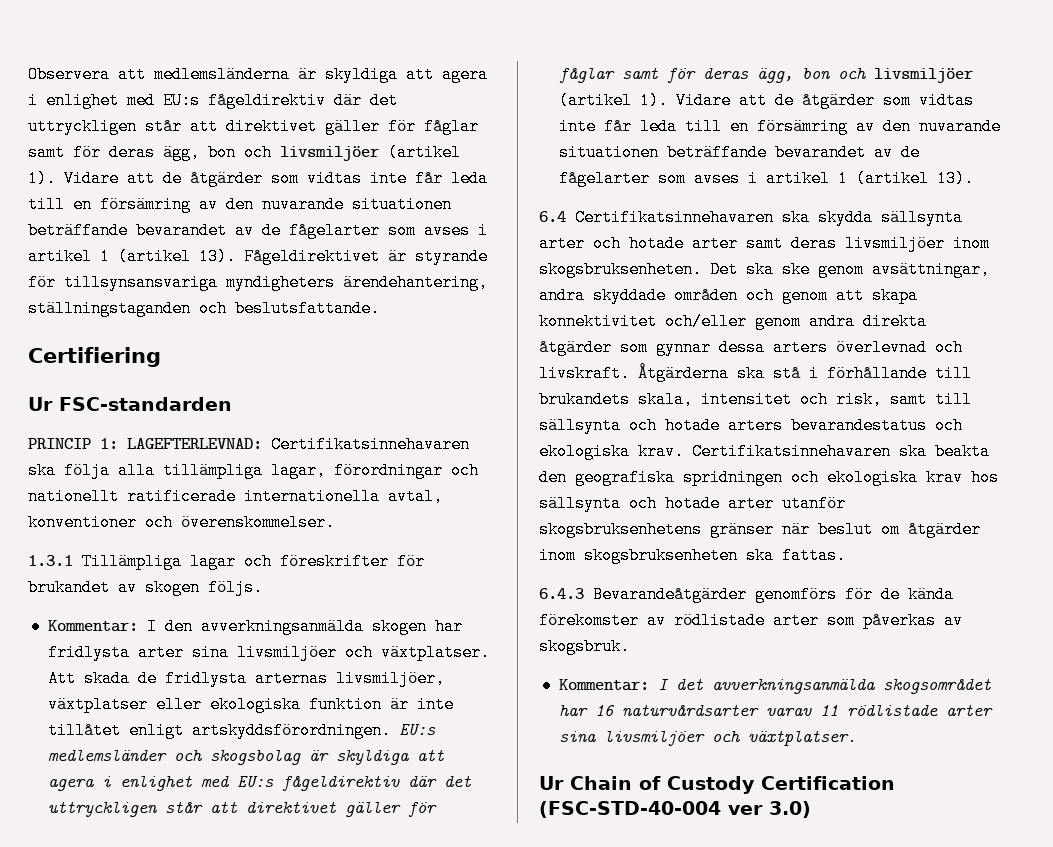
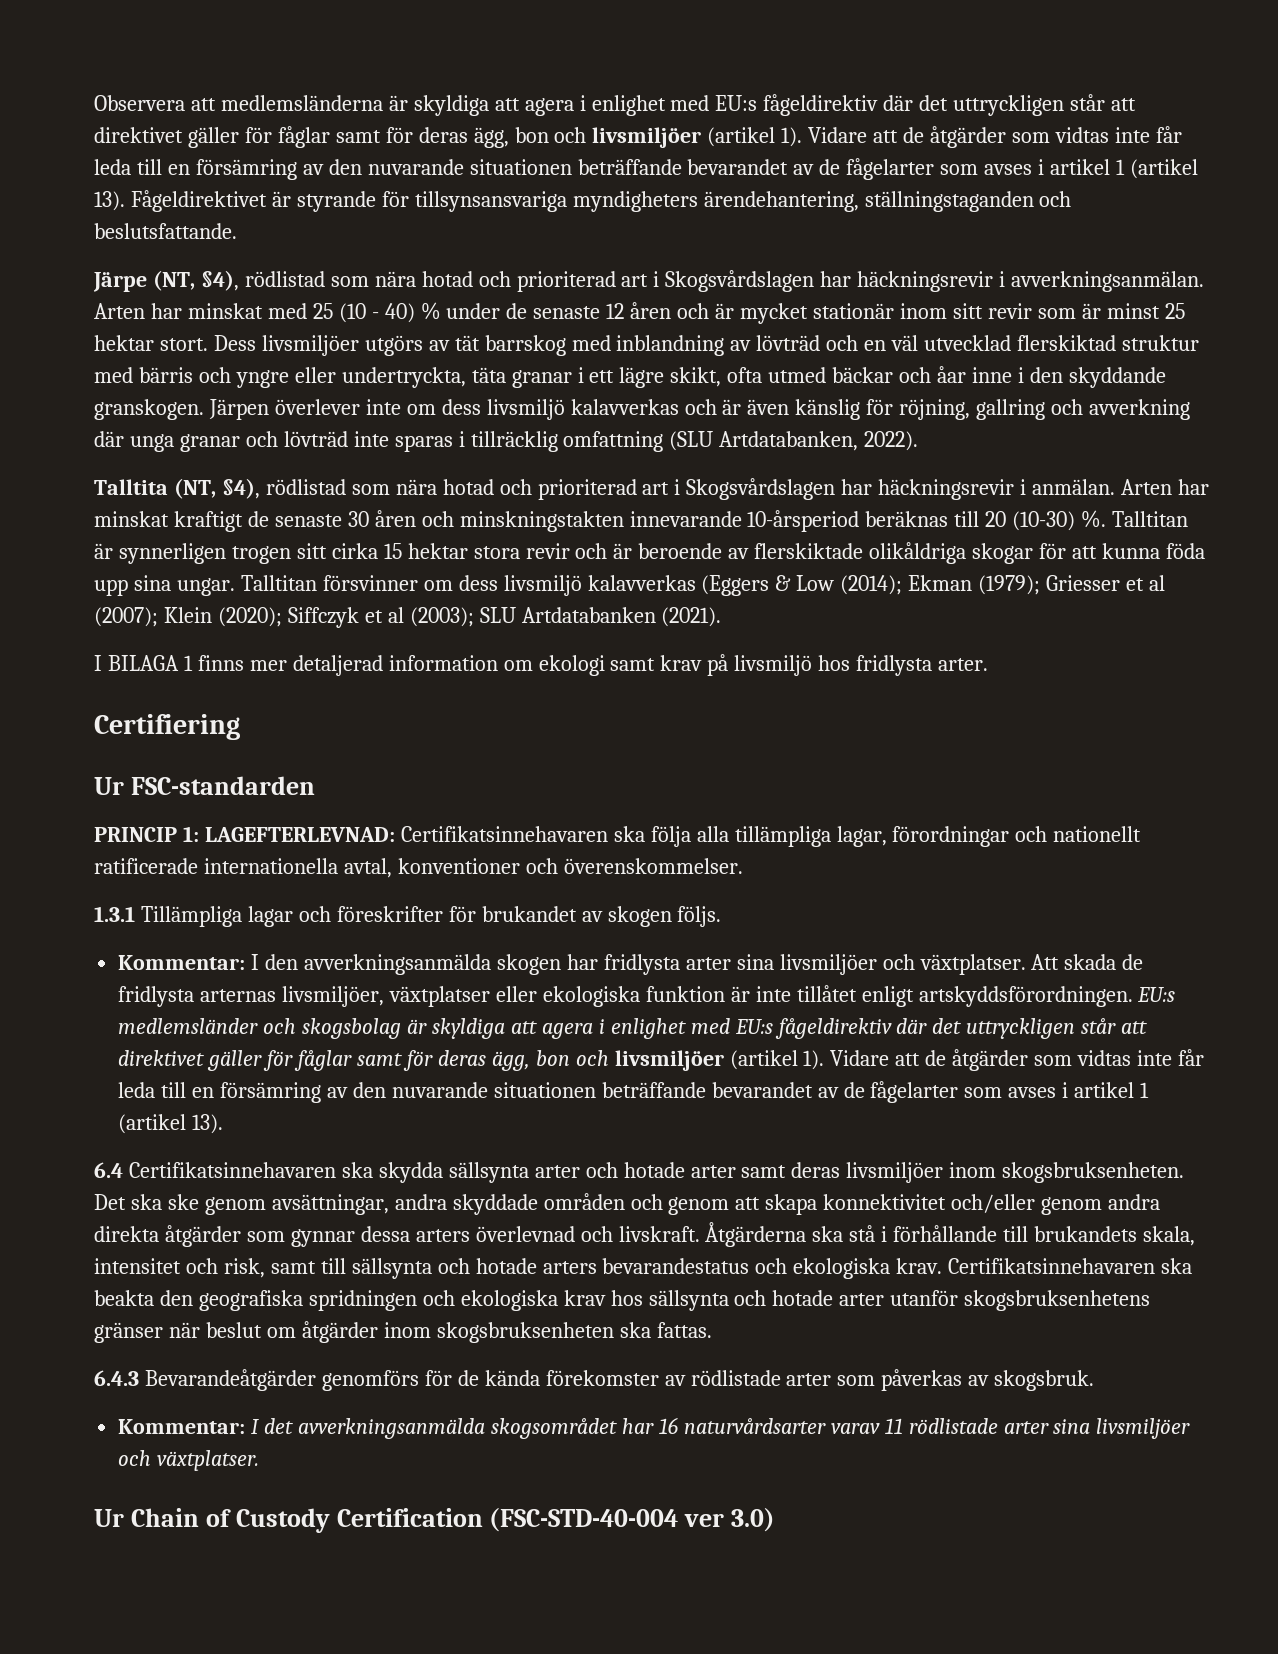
(380, 308) none -> [93,270,1205,292] [94,302,1185,324] [94,335,1199,356] [94,366,1166,388] [94,399,1191,420] [94,431,919,452] [94,478,1209,500] [94,510,1189,532] [94,542,1205,564] [94,575,1165,596] [94,607,722,628] [94,654,989,676] // Järpe (NT, §4), rödlistad som nära hotad och prioriterad art i Skogsvårdslagen har häckningsrevir i avverkningsanmälan. Arten har minskat med 25 (10 - 40) % under de senaste 12 åren och är mycket stationär inom sitt revir som är minst 25 hektar stort. Dess livsmiljöer utgörs av tät barrskog med inblandning av lövträd och en väl utvecklad flerskiktad struktur med bärris och yngre eller undertryckta, täta granar i ett lägre skikt, ofta utmed bäckar och åar inne i den skyddande granskogen. Järpen överlever inte om dess livsmiljö kalavverkas och är även känslig för röjning, gallring och avverkning där unga granar och lövträd inte sparas i tillräcklig omfattning (SLU Artdatabanken, 2022). // Talltita (NT, §4), rödlistad som nära hotad och prioriterad art i Skogsvårdslagen har häckningsrevir i anmälan. Arten har minskat kraftigt de senaste 30 åren och minskningstakten innevarande 10-årsperiod beräknas till 20 (10-30) %. Talltitan är synnerligen trogen sitt cirka 15 hektar stora revir och är beroende av flerskiktade olikåldriga skogar för att kunna föda upp sina ungar. Talltitan försvinner om dess livsmiljö kalavverkas (Eggers & Low (2014); Ekman (1979); Griesser et al (2007); Klein (2020); Siffczyk et al (2003); SLU Artdatabanken (2021). // I BILAGA 1 finns mer detaljerad information om ekologi samt krav på livsmiljö hos fridlysta arter.

